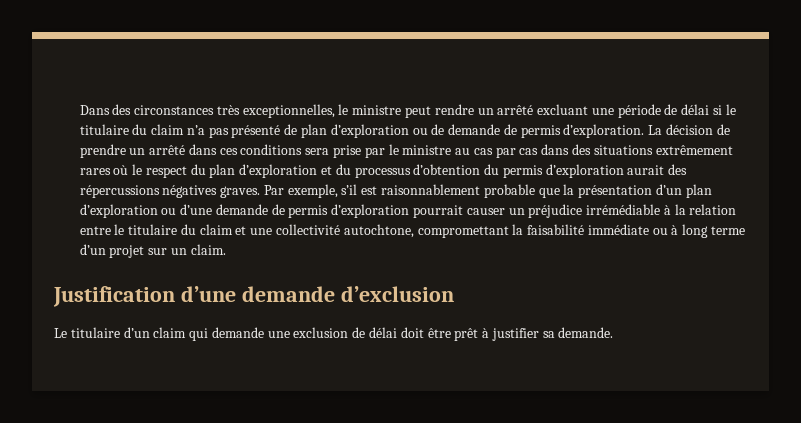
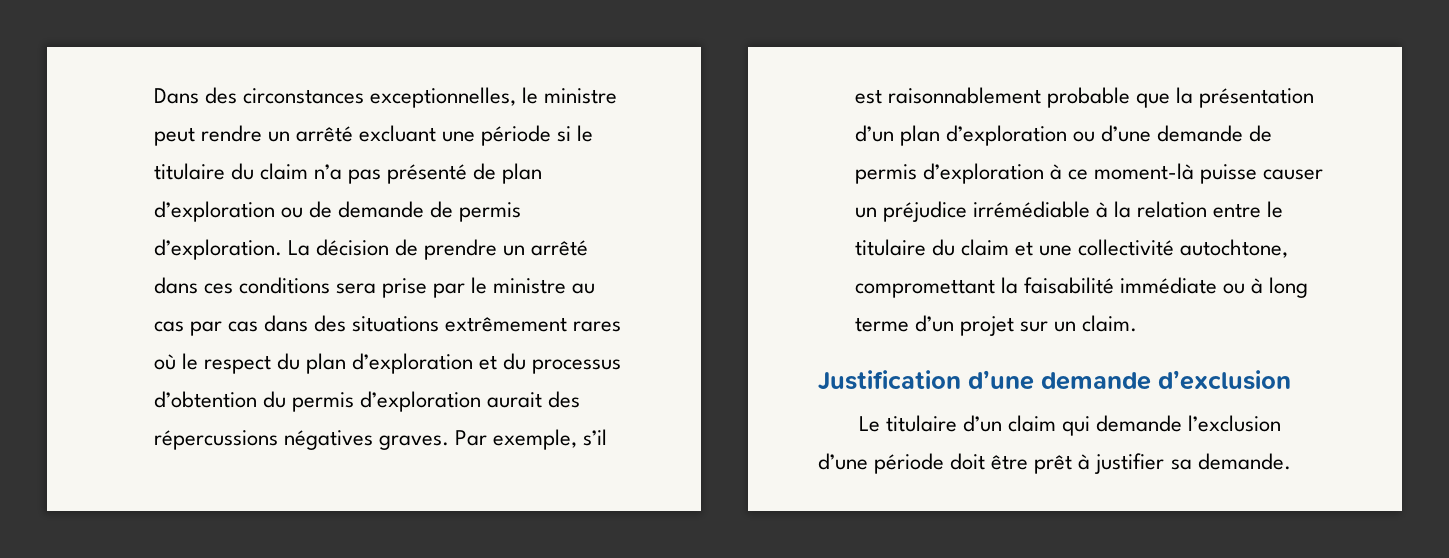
[216,105,240,115] très -> (365, 96) none
[664,104,710,115] de délai -> (552, 135) none
[413,205,464,218] pourrait -> [1050,163,1258,184] à ce moment-là puisse
[267,327,398,338] une exclusion de délai -> [1188,415,1282,432] [818,453,945,474] l’exclusion d’une période

